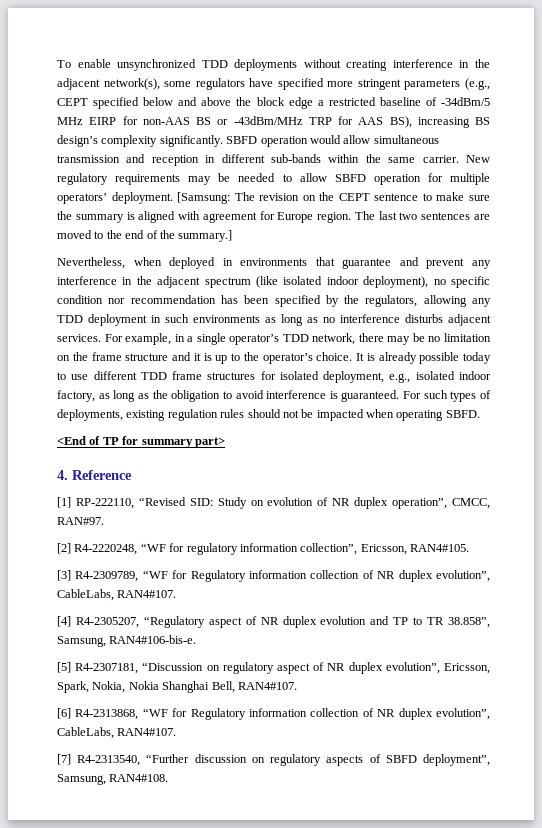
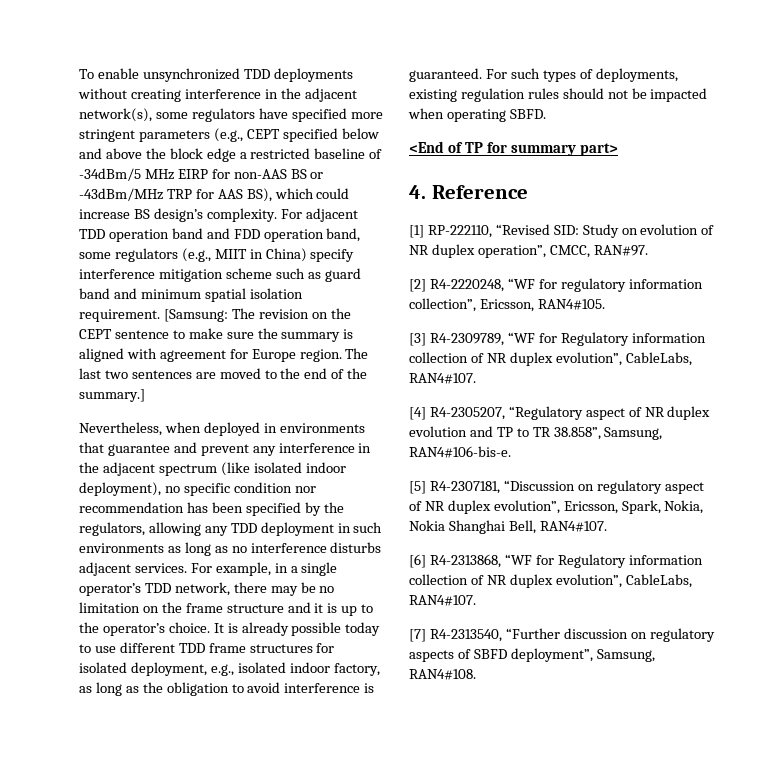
[417,117,490,128] [57,135,439,147] [57,154,490,166] [57,173,491,185] [57,192,173,204] increasing BS design’s complexity significantly. SBFD operation would allow simultaneous transmission and reception in different sub-bands within the same carrier. New regulatory requirements may be needed to allow SBFD operation for multiple operators’ deployment. -> [274,188,350,199] [79,208,358,222] [79,228,361,242] [79,248,355,262] [79,268,361,282] [79,288,303,302] [79,309,160,322] which could increase BS design’s complexity. For adjacent TDD operation band and FDD operation band, some regulators (e.g., MIIT in China) specify interference mitigation scheme such as guard band and minimum spatial isolation requirement.

